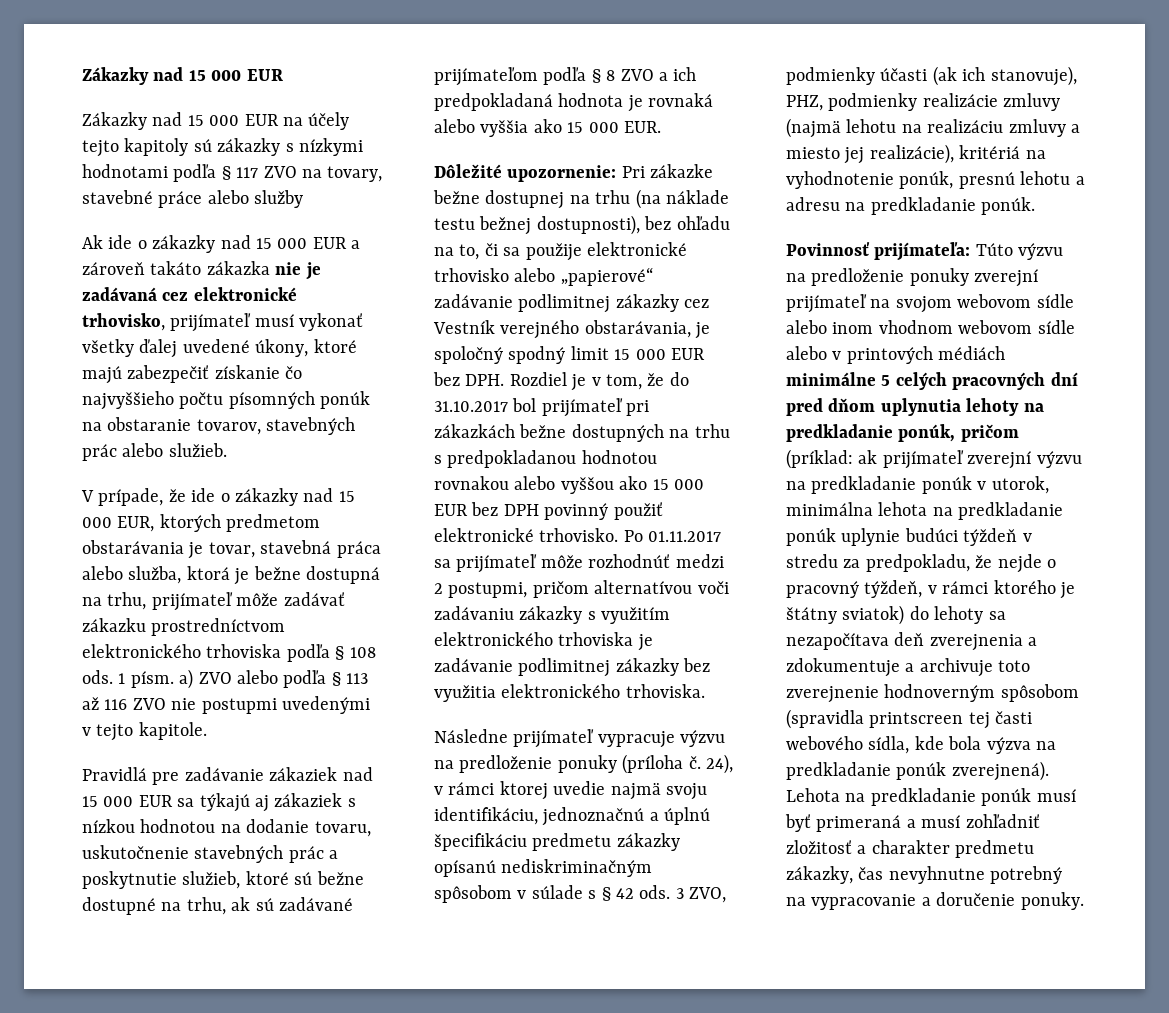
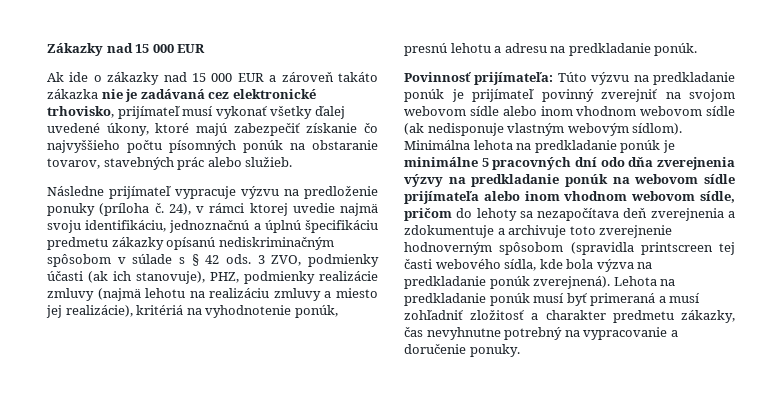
[82,67,283,85] [82,112,350,130] [82,138,363,157] [82,164,383,182] [82,190,304,208] Zákazky nad 15 000 EUR // Zákazky nad 15 000 EUR na účely tejto kapitoly sú zákazky s nízkymi hodnotami podľa § 117 ZVO na tovary, stavebné práce alebo služby -> [47,43,206,56] Zákazky nad 15 000 EUR
[81,488,355,506] [82,514,321,532] [82,540,381,559] [82,566,380,585] [82,592,345,611] [82,618,286,636] [82,644,376,662] [82,669,369,689] [82,696,370,714] [82,722,207,741] [82,767,373,785] [82,793,356,812] [82,819,371,837] [82,845,339,863] [82,871,364,889] [82,897,353,915] [434,67,697,86] [434,93,714,112] [434,119,661,137] [434,164,714,182] [433,189,729,209] [434,215,730,235] [434,242,687,261] [434,267,653,286] [434,294,710,313] [433,320,711,339] [434,346,705,364] [433,372,689,391] [434,398,650,417] [434,424,730,442] [434,450,657,468] [434,476,704,494] [434,502,663,520] [434,528,722,542] [434,554,724,573] [434,580,729,598] [434,606,671,624] [434,632,653,651] [434,658,711,677] [434,684,705,702] // V prípade, že ide o zákazky nad 15 000 EUR, ktorých predmetom obstarávania je tovar, stavebná práca alebo služba, ktorá je bežne dostupná na trhu, prijímateľ môže zadávať zákazku prostredníctvom elektronického trhoviska podľa § 108 ods. 1 písm. a) ZVO alebo podľa § 113 až 116 ZVO nie postupmi uvedenými v tejto kapitole. // Pravidlá pre zadávanie zákaziek nad 15 000 EUR sa týkajú aj zákaziek s nízkou hodnotou na dodanie tovaru, uskutočnenie stavebných prác a poskytnutie služieb, ktoré sú bežne dostupné na trhu, ak sú zadávané prijímateľom podľa § 8 ZVO a ich predpokladaná hodnota je rovnaká alebo vyššia ako 15 000 EUR. // Dôležité upozornenie: Pri zákazke bežne dostupnej na trhu (na náklade testu bežnej dostupnosti), bez ohľadu na to, či sa použije elektronické trhovisko alebo „papierové“ zadávanie podlimitnej zákazky cez Vestník verejného obstarávania, je spoločný spodný limit 15 000 EUR bez DPH. Rozdiel je v tom, že do 31.10.2017 bol prijímateľ pri zákazkách bežne dostupných na trhu s predpokladanou hodnotou rovnakou alebo vyššou ako 15 000 EUR bez DPH povinný použiť elektronické trhovisko. Po 01.11.2017 sa prijímateľ môže rozhodnúť medzi 2 postupmi, pričom alternatívou voči zadávaniu zákazky s využitím elektronického trhoviska je zadávanie podlimitnej zákazky bez využitia elektronického trhoviska. -> (293, 162) none
[811,268,1039,287] [786,294,867,313] predloženie ponuky zverejní prijímateľ -> [653,72,735,85] [404,89,657,102] predkladanie ponúk je prijímateľ povinný zverejniť
[786,346,1006,364] [786,372,1078,390] [786,398,1044,416] [786,424,1019,442] [786,449,1082,469] [786,476,1049,494] [786,502,1064,520] [786,528,1032,546] [786,554,1056,573] [786,580,1075,599] [786,605,905,625] alebo v printových médiách minimálne 5 celých pracovných dní pred dňom uplynutia lehoty na predkladanie ponúk, pričom (príklad: ak prijímateľ zverejní výzvu na predkladanie ponúk v utorok, minimálna lehota na predkladanie ponúk uplynie budúci týždeň v stredu za predpokladu, že nejde o pracovný týždeň, v rámci ktorého je štátny sviatok) -> [404,123,683,136] [404,140,675,153] [404,157,735,170] [404,174,735,187] [404,191,735,204] [404,208,452,221] (ak nedisponuje vlastným webovým sídlom). Minimálna lehota na predkladanie ponúk je minimálne 5 pracovných dní odo dňa zverejnenia výzvy na predkladanie ponúk na webovom sídle prijímateľa alebo inom vhodnom webovom sídle, pričom

